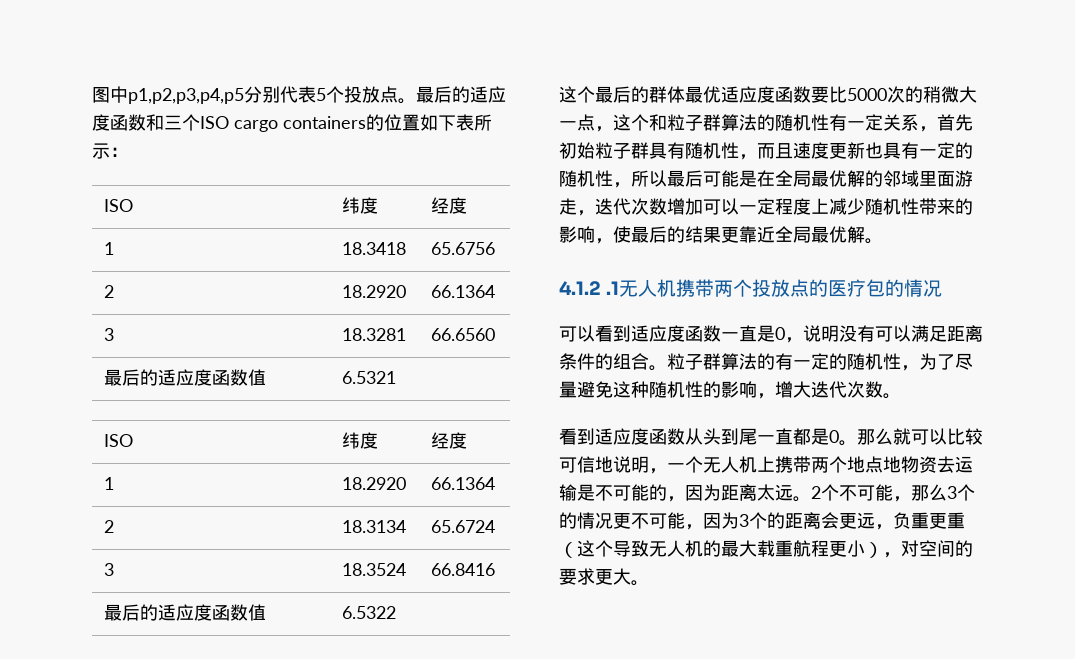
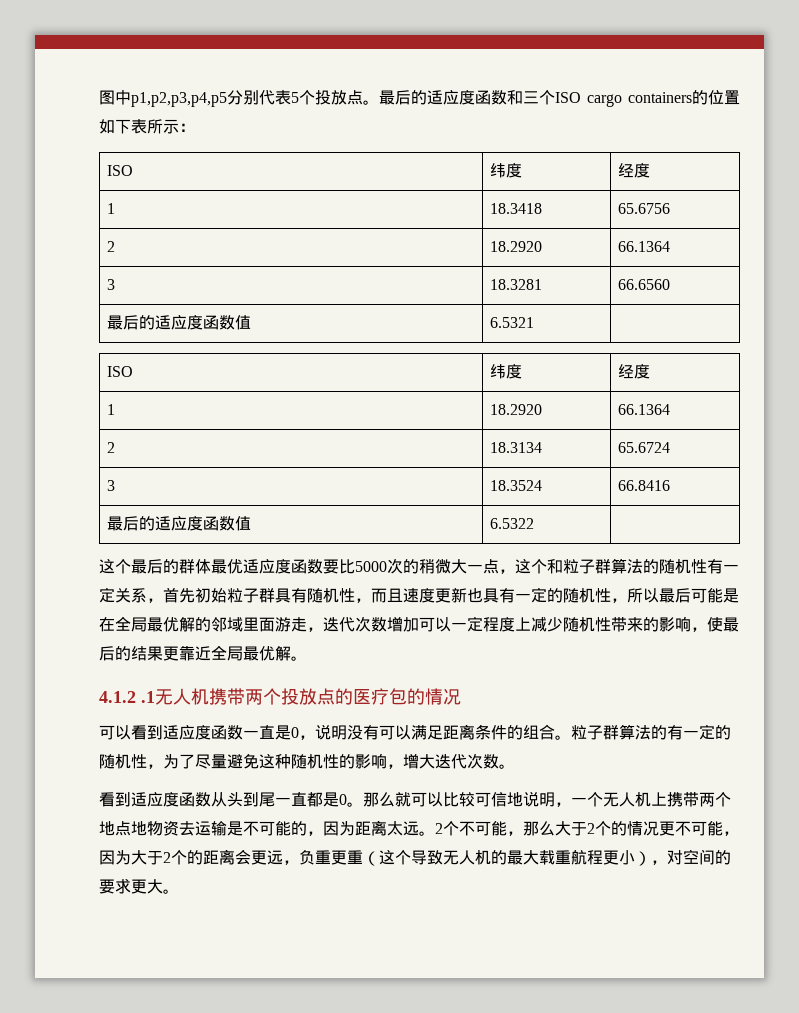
[947,486,957,499] 3 -> [555,821,595,836] 大于2
[739,514,749,527] 3 -> [131,850,171,865] 大于2

